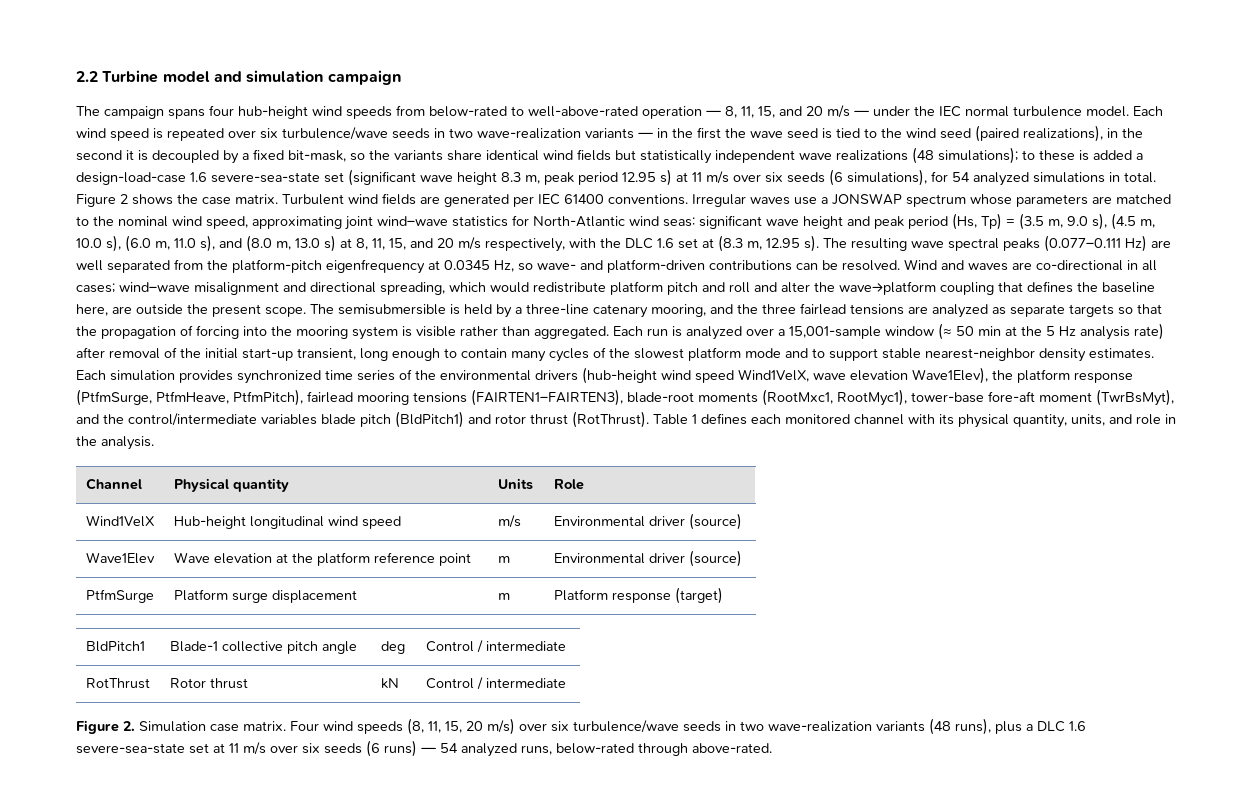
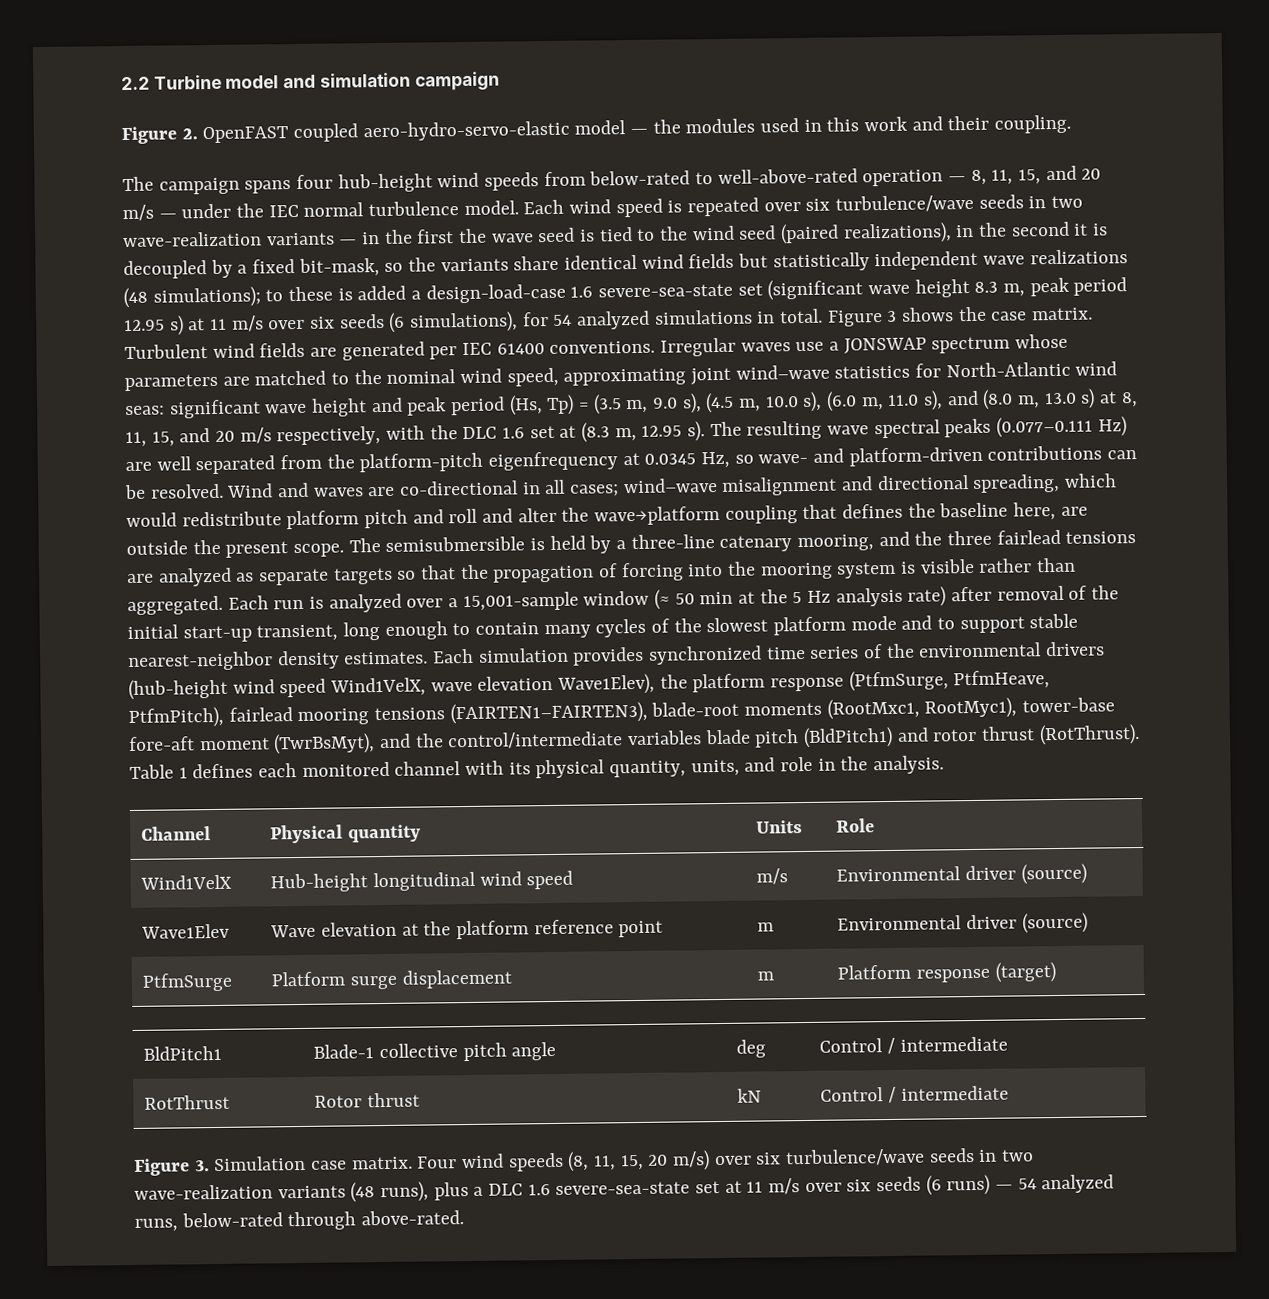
(401, 77) none -> [121,114,1072,145] // Figure 2. OpenFAST coupled aero-hydro-servo-elastic model — the modules used in this work and their coupling.
[120,194,128,204] 2 -> [887,310,898,322] 3
[123,721,135,731] 2. -> [194,1160,210,1172] 3.

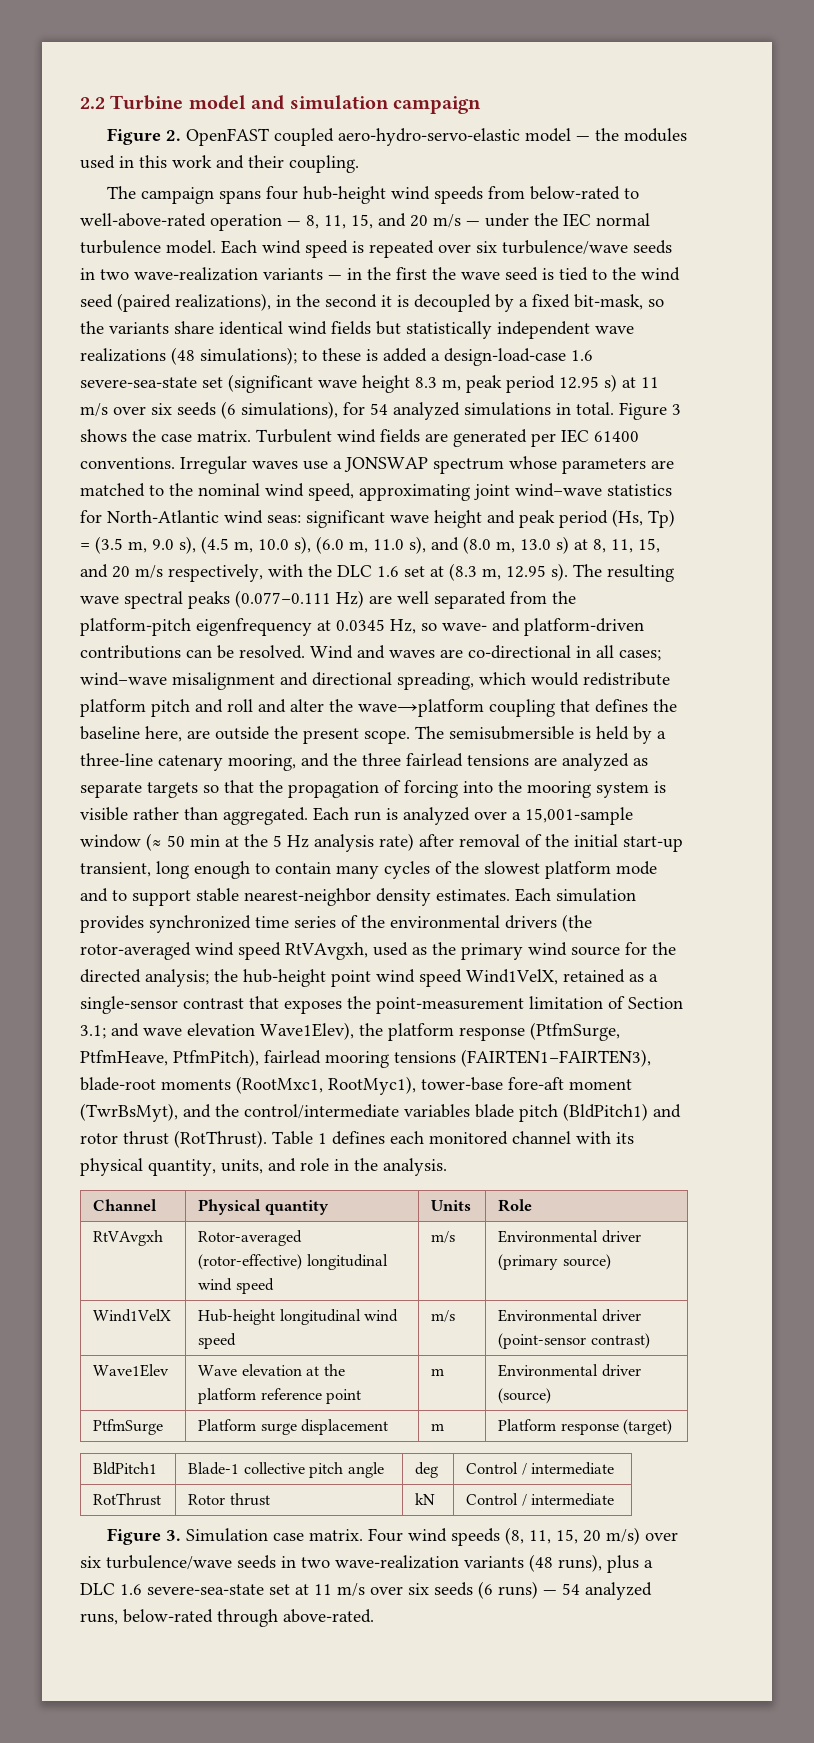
[128,677,427,701] (hub-height wind speed Wind1VelX, -> [562,914,592,932] [80,942,676,960] [80,969,658,987] [80,996,683,1014] [80,1023,139,1039] (the rotor-averaged wind speed RtVAvgxh, used as the primary wind source for the directed analysis; the hub-height point wind speed Wind1VelX, retained as a single-sensor contrast that exposes the point-measurement limitation of Section 3.1; and
(876, 825) none -> [93,1230,164,1246] [198,1230,303,1246] [198,1254,388,1270] [198,1278,274,1294] [431,1231,456,1243] [498,1230,641,1243] [498,1254,611,1270] // RtVAvgxh | Rotor-averaged (rotor-effective) longitudinal wind speed | m/s | Environmental driver (primary source)
[1020,863,1087,885] (source) -> [498,1333,650,1349] (point-sensor contrast)

